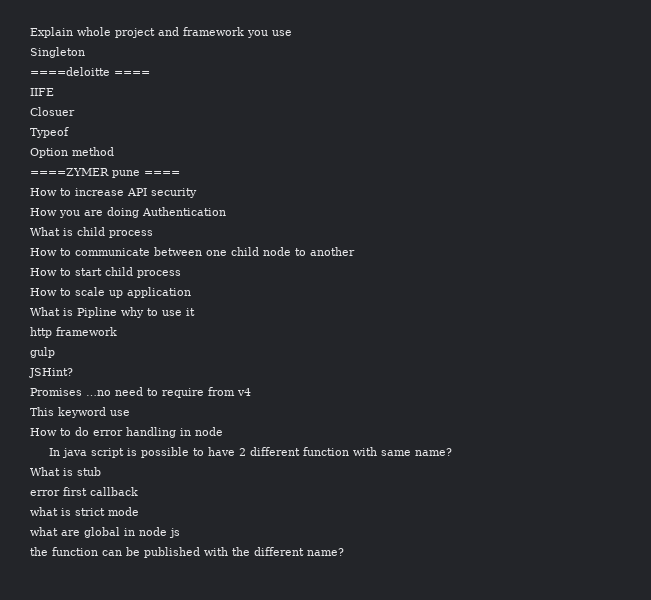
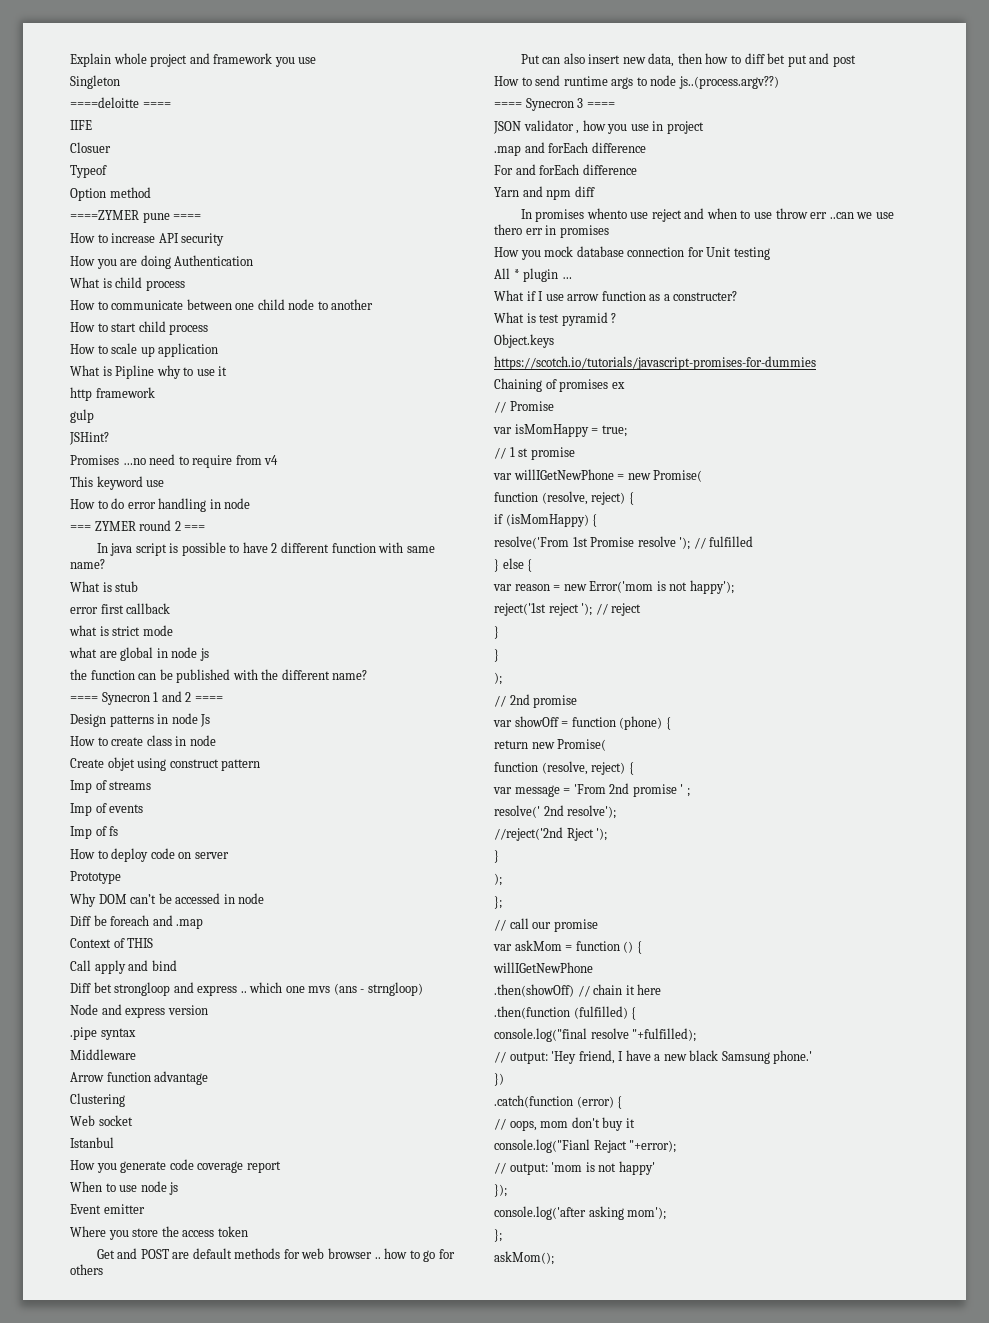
(223, 431) none -> [70,520,206,531] // === ZYMER round 2 ===
(344, 552) none -> [70,691,223,705] [70,713,211,727] [70,735,216,746] [70,757,261,771] [70,780,152,793] [70,803,144,816] [70,826,119,839] [70,848,229,862] [70,871,121,884] [70,893,265,907] [70,915,204,929] [70,938,154,948] [70,960,177,974] [70,982,423,996] [70,1004,208,1018] [70,1027,136,1040] [70,1049,136,1060] [70,1071,209,1085] [70,1093,125,1107] [70,1115,133,1126] [70,1137,114,1148] [70,1159,281,1173] [70,1181,179,1195] [70,1204,145,1214] [70,1226,248,1240] [96,1248,455,1262] [70,1264,103,1275] [520,53,856,67] [494,75,779,89] [494,98,615,111] [493,120,704,134] [494,142,646,156] [494,164,637,175] [494,186,595,200] [520,208,894,222] [494,224,609,238] [494,246,770,260] [494,268,572,282] [494,290,738,301] [494,312,617,326] [494,334,554,348] [494,356,816,370] [494,378,625,392] [494,401,554,413] [493,424,627,437] [494,447,575,460] [493,469,703,482] [494,491,634,505] [494,514,598,527] [494,536,754,550] [494,558,533,572] [493,580,734,594] [494,603,642,616] [494,626,499,639] [494,649,499,662] [494,672,502,685] [494,694,578,708] [493,716,671,730] [494,739,607,751] [494,761,634,775] [493,783,690,797] [494,805,617,819] [494,827,608,841] [494,850,499,863] [494,873,502,886] [494,896,502,909] [494,918,598,932] [493,940,642,954] [493,962,593,973] [494,984,662,997] [494,1006,637,1020] [494,1028,697,1042] [494,1050,813,1064] [494,1073,504,1086] [494,1095,623,1109] [494,1117,635,1131] [494,1139,677,1153] [494,1161,655,1175] [494,1184,507,1197] [494,1206,667,1220] [494,1229,502,1242] [494,1251,554,1265] // ==== Synecron 1 and 2 ==== // Design patterns in node Js // How to create class in node // Create objet using construct pattern // Imp of streams // Imp of events // Imp of fs // How to deploy code on server // Prototype // Why DOM can’t be accessed in node // Diff be foreach and .map // Context of THIS // Call apply and bind // Diff bet strongloop and express .. which one mvs (ans - strngloop) // Node and express version // .pipe syntax // Middleware // Arrow function advantage // Clustering // Web socket // Istanbul // How you generate code coverage report // When to use node js // Event emitter // Where you store the access token // Get and POST are default methods for web browser .. how to go for others // Put can also insert new data, then how to diff bet put and post // How to send runtime args to node js..(process.argv??) // ==== Synecron 3 ==== // JSON validator , how you use in project // .map and forEach difference // For and forEach difference // Yarn and npm diff // In promises whento use reject and when to use throw err ..can we use thero err in promises // How you mock database connection for Unit testing // All * plugin … // What if I use arrow function as a constructer? // What is test pyramid ? // Object.keys // https://scotch.io/tutorials/javascript-promises-for-dummies // Chaining of promises ex // // Promise // var isMomHappy = true; // // 1 st promise // var willIGetNewPhone = new Promise( // function (resolve, reject) { // if (isMomHappy) { // resolve('From 1st Promise resolve '); // fulfilled // } else { // var reason = new Error('mom is not happy'); // reject('1st reject '); // reject // } // } // ); // // 2nd promise // var showOff = function (phone) { // return new Promise( // function (resolve, reject) { // var message = 'From 2nd promise ' ; // resolve(' 2nd resolve'); // //reject('2nd Rject '); // } // ); // }; // // call our promise // var askMom = function () { // willIGetNewPhone // .then(showOff) // chain it here // .then(function (fulfilled) { // console.log("final resolve "+fulfilled); // // output: 'Hey friend, I have a new black Samsung phone.' // }) // .catch(function (error) { // // oops, mom don't buy it // console.log("Fianl Rejact "+error); // // output: 'mom is not happy' // }); // console.log('after asking mom'); // }; // askMom();

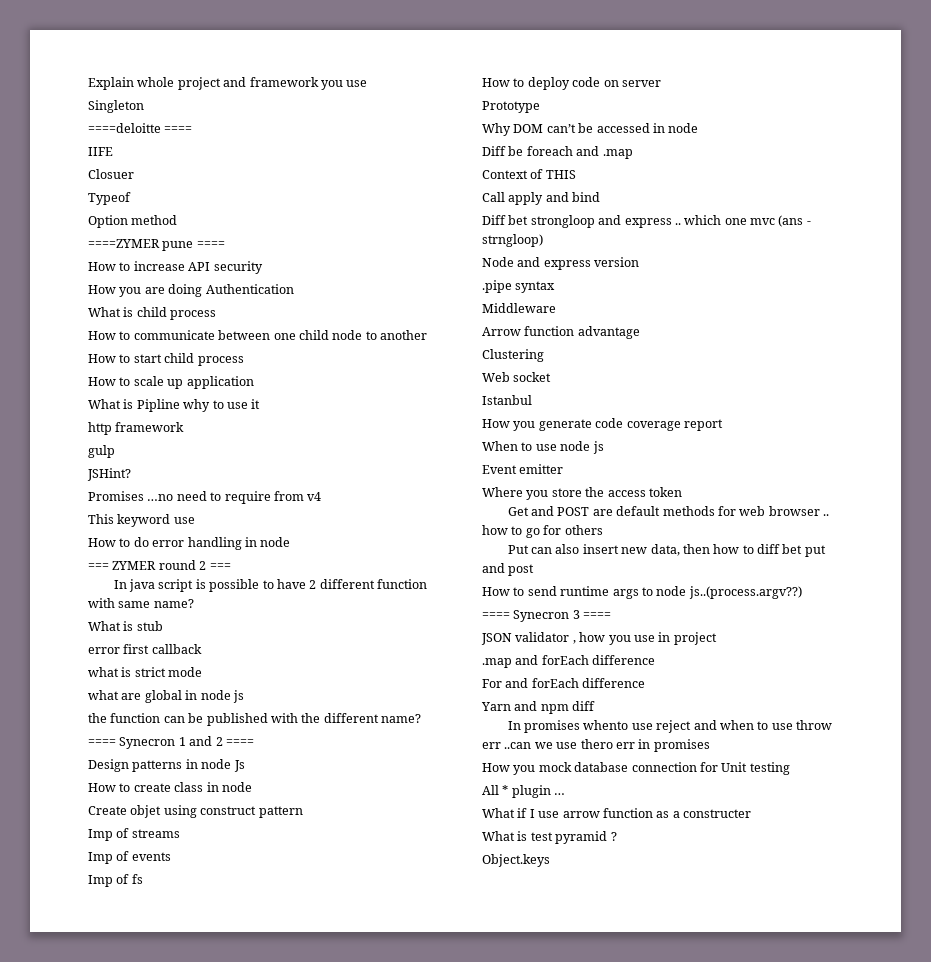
[308,986,331,993] mvs -> [750,218,775,225] mvc
[673,291,738,301] constructer? -> [683,809,751,818] constructer
[494,356,816,370] [494,378,625,392] [494,401,554,413] [493,424,627,437] [494,447,575,460] [493,469,703,482] [494,491,634,505] [494,514,598,527] [494,536,754,550] [494,558,533,572] [493,580,734,594] [494,603,642,616] [494,626,499,639] [494,649,499,662] [494,672,502,685] [494,694,578,708] [493,716,671,730] [494,739,607,751] [494,761,634,775] [493,783,690,797] [494,805,617,819] [494,827,608,841] [494,850,499,863] [494,873,502,886] [494,896,502,909] [494,918,598,932] [493,940,642,954] [493,962,593,973] [494,984,662,997] [494,1006,637,1020] [494,1028,697,1042] [494,1050,813,1064] [494,1073,504,1086] [494,1095,623,1109] [494,1117,635,1131] [494,1139,677,1153] [494,1161,655,1175] [494,1184,507,1197] [494,1206,667,1220] [494,1229,502,1242] [494,1251,554,1265] // https://scotch.io/tutorials/javascript-promises-for-dummies // Chaining of promises ex // // Promise // var isMomHappy = true; // // 1 st promise // var willIGetNewPhone = new Promise( // function (resolve, reject) { // if (isMomHappy) { // resolve('From 1st Promise resolve '); // fulfilled // } else { // var reason = new Error('mom is not happy'); // reject('1st reject '); // reject // } // } // ); // // 2nd promise // var showOff = function (phone) { // return new Promise( // function (resolve, reject) { // var message = 'From 2nd promise ' ; // resolve(' 2nd resolve'); // //reject('2nd Rject '); // } // ); // }; // // call our promise // var askMom = function () { // willIGetNewPhone // .then(showOff) // chain it here // .then(function (fulfilled) { // console.log("final resolve "+fulfilled); // // output: 'Hey friend, I have a new black Samsung phone.' // }) // .catch(function (error) { // // oops, mom don't buy it // console.log("Fianl Rejact "+error); // // output: 'mom is not happy' // }); // console.log('after asking mom'); // }; // askMom(); -> (550, 860) none

